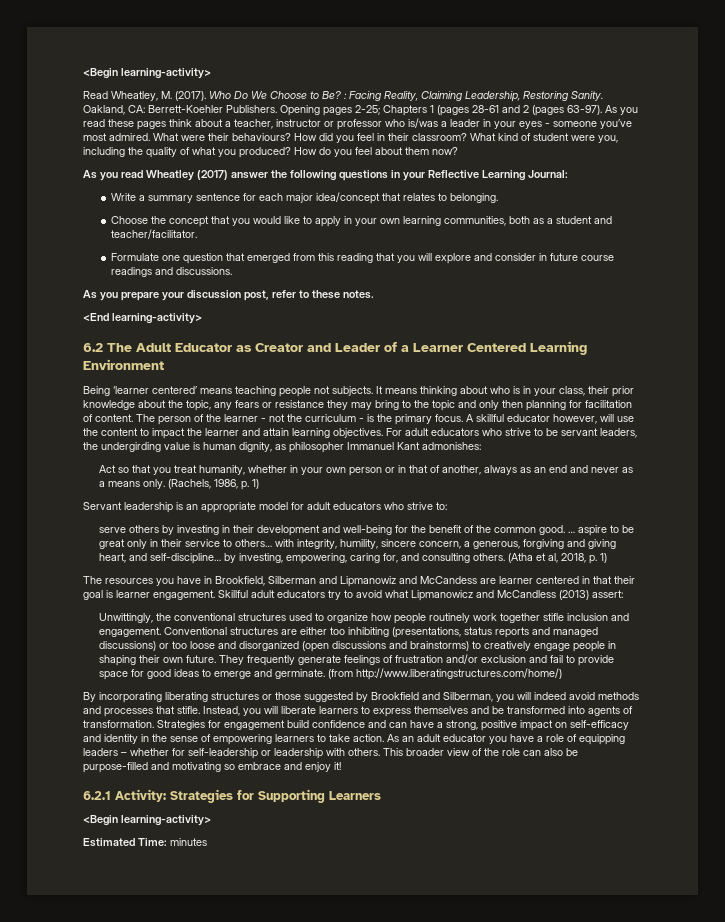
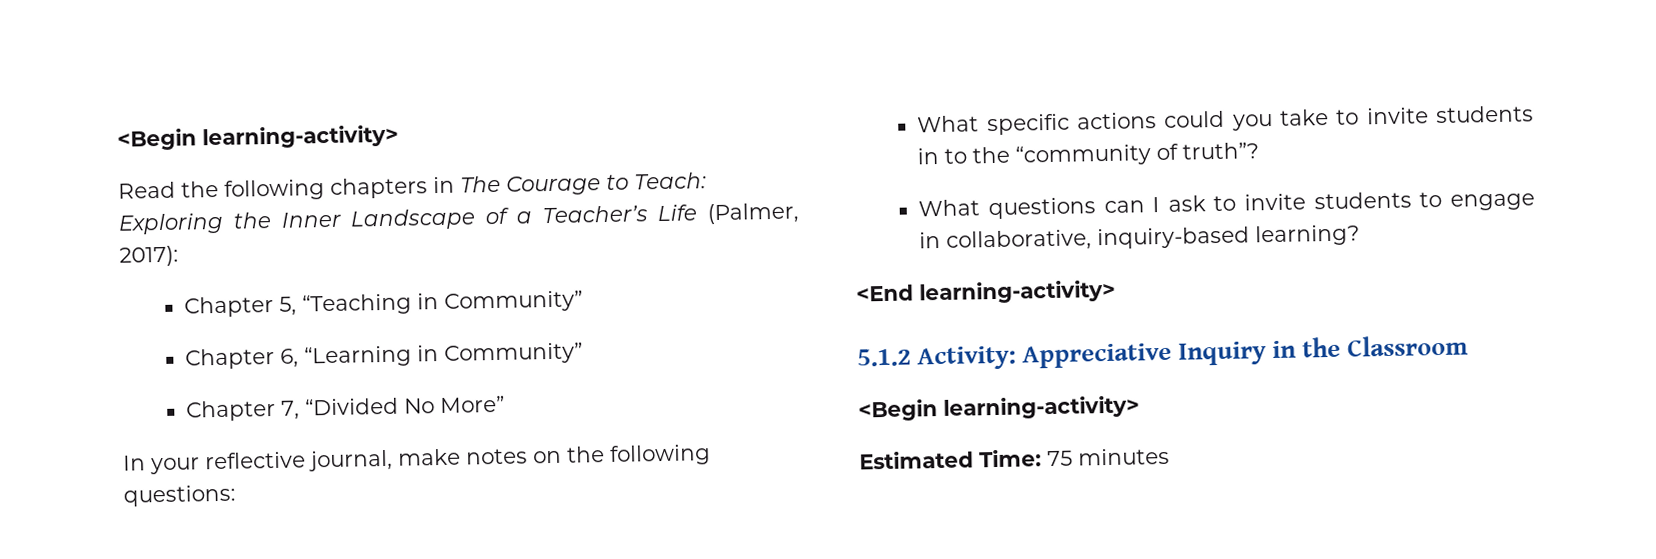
[111,91,603,102] [83,105,638,116] [83,118,632,130] [83,133,618,143] [83,147,458,158] [83,170,568,181] [111,192,499,204] [111,216,613,227] [111,229,198,239] [111,253,615,264] [111,267,233,277] [83,290,374,301] [83,313,202,324] [83,341,587,355] [83,359,164,370] [83,386,634,397] [83,400,632,411] [83,414,634,425] [83,428,637,439] [83,442,481,453] [99,465,634,476] [99,479,260,490] [83,502,447,513] [99,525,635,536] [99,539,617,549] [99,553,608,564] [83,576,635,587] [83,590,623,601] [99,613,630,624] [99,627,599,638] [99,641,617,652] [99,654,615,666] [99,668,563,680] [83,692,639,703] [83,706,633,717] [83,720,629,731] [83,734,625,745] [83,748,578,759] [83,762,341,773] [83,789,381,803] Wheatley, M. (2017). Who Do We Choose to Be? : Facing Reality, Claiming Leadership, Restoring Sanity. Oakland, CA: Berrett-Koehler Publishers. Opening pages 2-25; Chapters 1 (pages 28-61 and 2 (pages 63-97). As you read these pages think about a teacher, instructor or professor who is/was a leader in your eyes - someone you’ve most admired. What were their behaviours? How did you feel in their classroom? What kind of student were you, including the quality of what you produced? How do you feel about them now? // As you read Wheatley (2017) answer the following questions in your Reflective Learning Journal: // Write a summary sentence for each major idea/concept that relates to belonging. // Choose the concept that you would like to apply in your own learning communities, both as a student and teacher/facilitator. // Formulate one question that emerged from this reading that you will explore and consider in future course readings and discussions. // As you prepare your discussion post, refer to these notes. // <End learning-activity> // 6.2 The Adult Educator as Creator and Leader of a Learner Centered Learning Environment // Being ‘learner centered’ means teaching people not subjects. It means thinking about who is in your class, their prior knowledge about the topic, any fears or resistance they may bring to the topic and only then planning for facilitation of content. The person of the learner - not the curriculum - is the primary focus. A skillful educator however, will use the content to impact the learner and attain learning objectives. For adult educators who strive to be servant leaders, the undergirding value is human dignity, as philosopher Immanuel Kant admonishes: // Act so that you treat humanity, whether in your own person or in that of another, always as an end and never as a means only. (Rachels, 1986, p. 1) // Servant leadership is an appropriate model for adult educators who strive to: // serve others by investing in their development and well-being for the benefit of the common good. … aspire to be great only in their service to others… with integrity, humility, sincere concern, a generous, forgiving and giving heart, and self-discipline… by investing, empowering, caring for, and consulting others. (Atha et al, 2018, p. 1) // The resources you have in Brookfield, Silberman and Lipmanowiz and McCandess are learner centered in that their goal is learner engagement. Skillful adult educators try to avoid what Lipmanowicz and McCandless (2013) assert: // Unwittingly, the conventional structures used to organize how people routinely work together stifle inclusion and engagement. Conventional structures are either too inhibiting (presentations, status reports and managed discussions) or too loose and disorganized (open discussions and brainstorms) to creatively engage people in shaping their own future. They frequently generate feelings of frustration and/or exclusion and fail to provide space for good ideas to emerge and germinate. (from http://www.liberatingstructures.com/home/) // By incorporating liberating structures or those suggested by Brookfield and Silberman, you will indeed avoid methods and processes that stifle. Instead, you will liberate learners to express themselves and be transformed into agents of transformation. Strategies for engagement build confidence and can have a strong, positive impact on self-efficacy and identity in the sense of empowering learners to take action. As an adult educator you have a role of equipping leaders – whether for self-leadership or leadership with others. This broader view of the role can also be purpose-filled and motivating so embrace and enjoy it! // 6.2.1 Activity: Strategies for Supporting Learners -> [181,172,707,201] [118,202,799,235] [119,245,179,267] [184,290,584,318] [185,342,584,370] [186,395,506,422] [123,444,711,475] [123,484,236,507] [917,105,1534,136] [917,142,1260,167] [918,191,1535,220] [919,224,1361,252] [856,279,1116,305] [857,334,1470,371] the following chapters in The Courage to Teach: Exploring the Inner Landscape of a Teacher’s Life (Palmer, 2017): // Chapter 5, “Teaching in Community” // Chapter 6, “Learning in Community” // Chapter 7, “Divided No More” // In your reflective journal, make notes on the following questions: // What specific actions could you take to invite students in to the “community of truth”? // What questions can I ask to invite students to engage in collaborative, inquiry-based learning? // <End learning-activity> // 5.1.2 Activity: Appreciative Inquiry in the Classroom
(167, 842) none -> [1047,450,1073,467] 75

